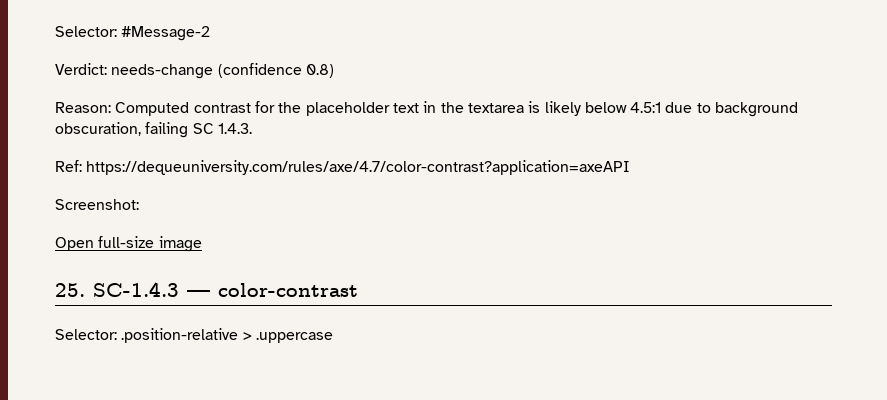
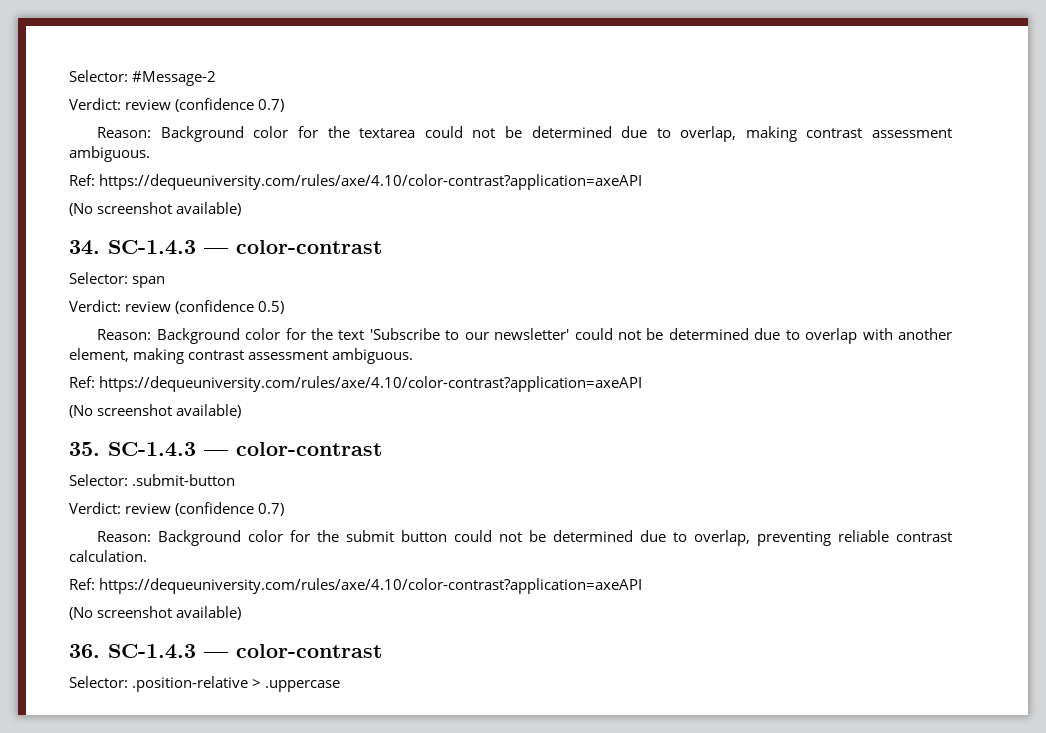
[111,63,334,79] [55,101,799,117] [55,122,252,138] [55,160,631,175] [55,199,139,210] [55,236,202,252] [55,283,85,297] needs-change (confidence 0.8) // Reason: Computed contrast for the placeholder text in the textarea is likely below 4.5:1 due to background obscuration, failing SC 1.4.3. // Ref: https://dequeuniversity.com/rules/axe/4.7/color-contrast?application=axeAPI // Screenshot: // Open full-size image // 25. -> [125,98,285,112] [97,126,952,142] [69,146,150,162] [69,174,643,190] [69,202,242,216] [69,240,382,255] [69,272,166,288] [69,300,285,314] [97,328,953,344] [69,348,414,364] [69,376,643,392] [69,404,242,418] [69,442,382,457] [69,474,236,486] [69,502,285,516] [97,530,952,546] [69,550,147,562] [69,578,643,594] [69,606,242,620] [69,644,100,658] review (confidence 0.7) // Reason: Background color for the textarea could not be determined due to overlap, making contrast assessment ambiguous. // Ref: https://dequeuniversity.com/rules/axe/4.10/color-contrast?application=axeAPI // (No screenshot available) // 34. SC-1.4.3 — color-contrast // Selector: span // Verdict: review (confidence 0.5) // Reason: Background color for the text 'Subscribe to our newsletter' could not be determined due to overlap with another element, making contrast assessment ambiguous. // Ref: https://dequeuniversity.com/rules/axe/4.10/color-contrast?application=axeAPI // (No screenshot available) // 35. SC-1.4.3 — color-contrast // Selector: .submit-button // Verdict: review (confidence 0.7) // Reason: Background color for the submit button could not be determined due to overlap, preventing reliable contrast calculation. // Ref: https://dequeuniversity.com/rules/axe/4.10/color-contrast?application=axeAPI // (No screenshot available) // 36.

